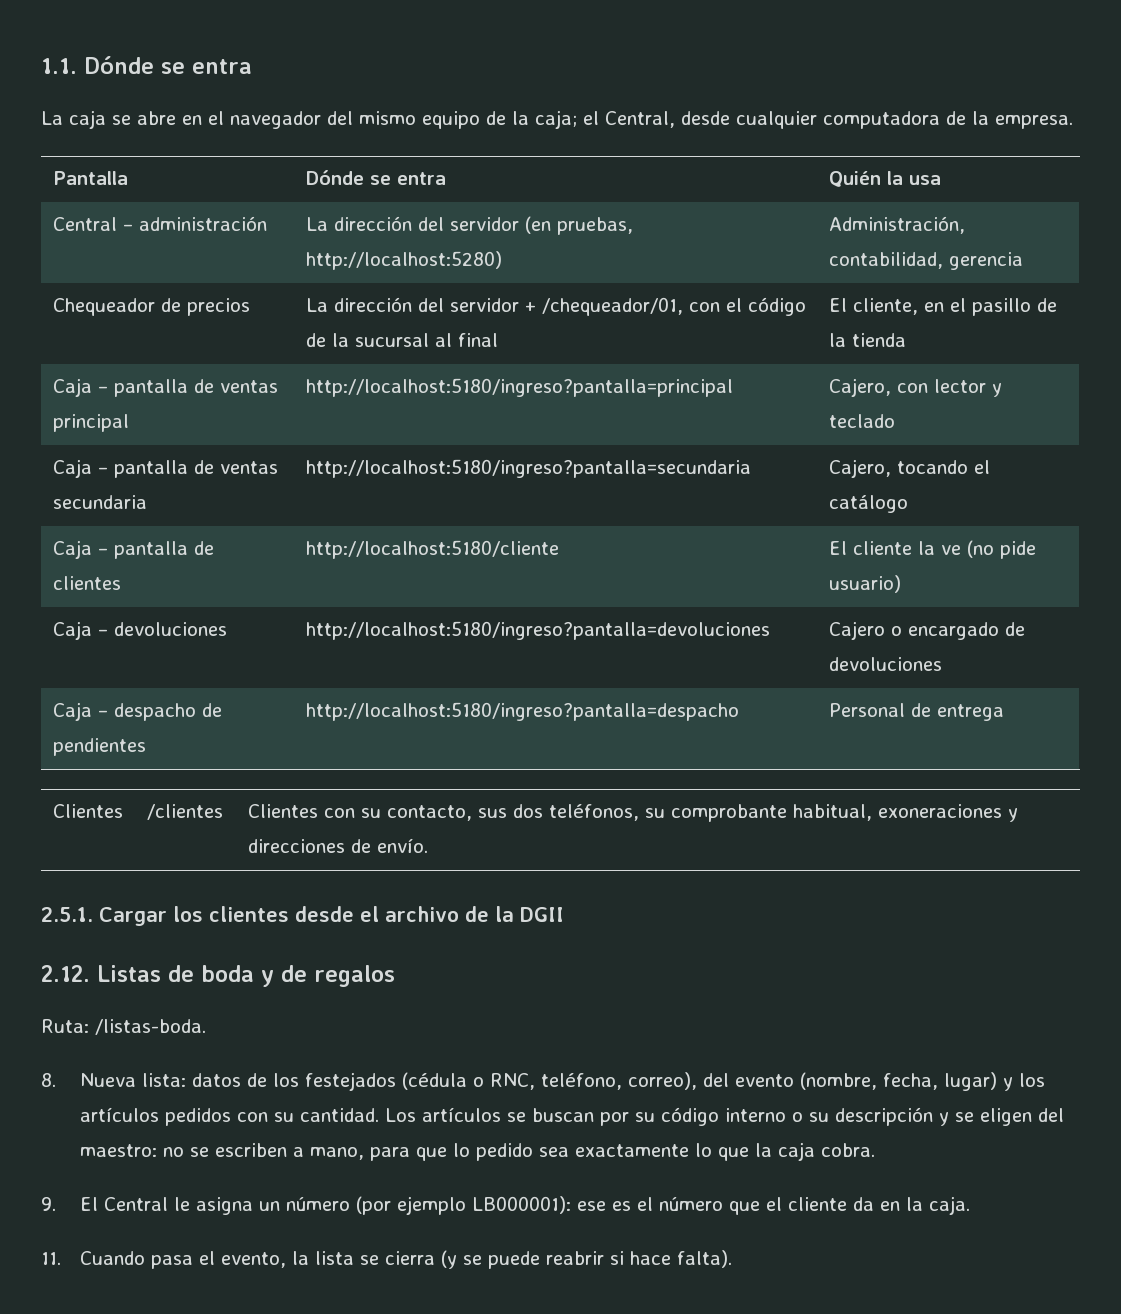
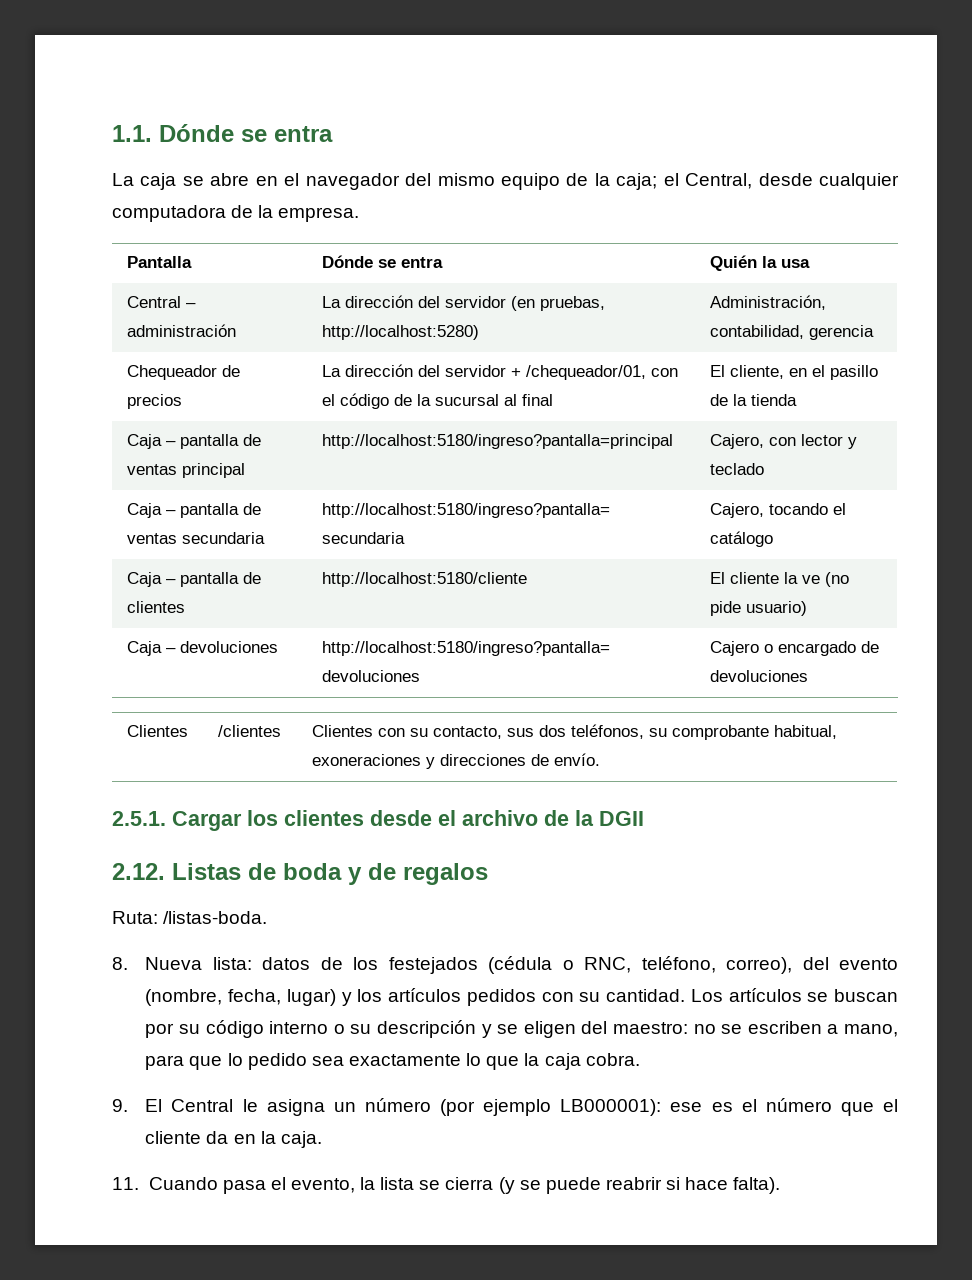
[52,702,222,721] [52,738,146,756] [305,702,739,721] [828,703,1004,721] // Caja – despacho de pendientes | http://localhost:5180/ingreso?pantalla=despacho | Personal de entrega -> (808, 676) none

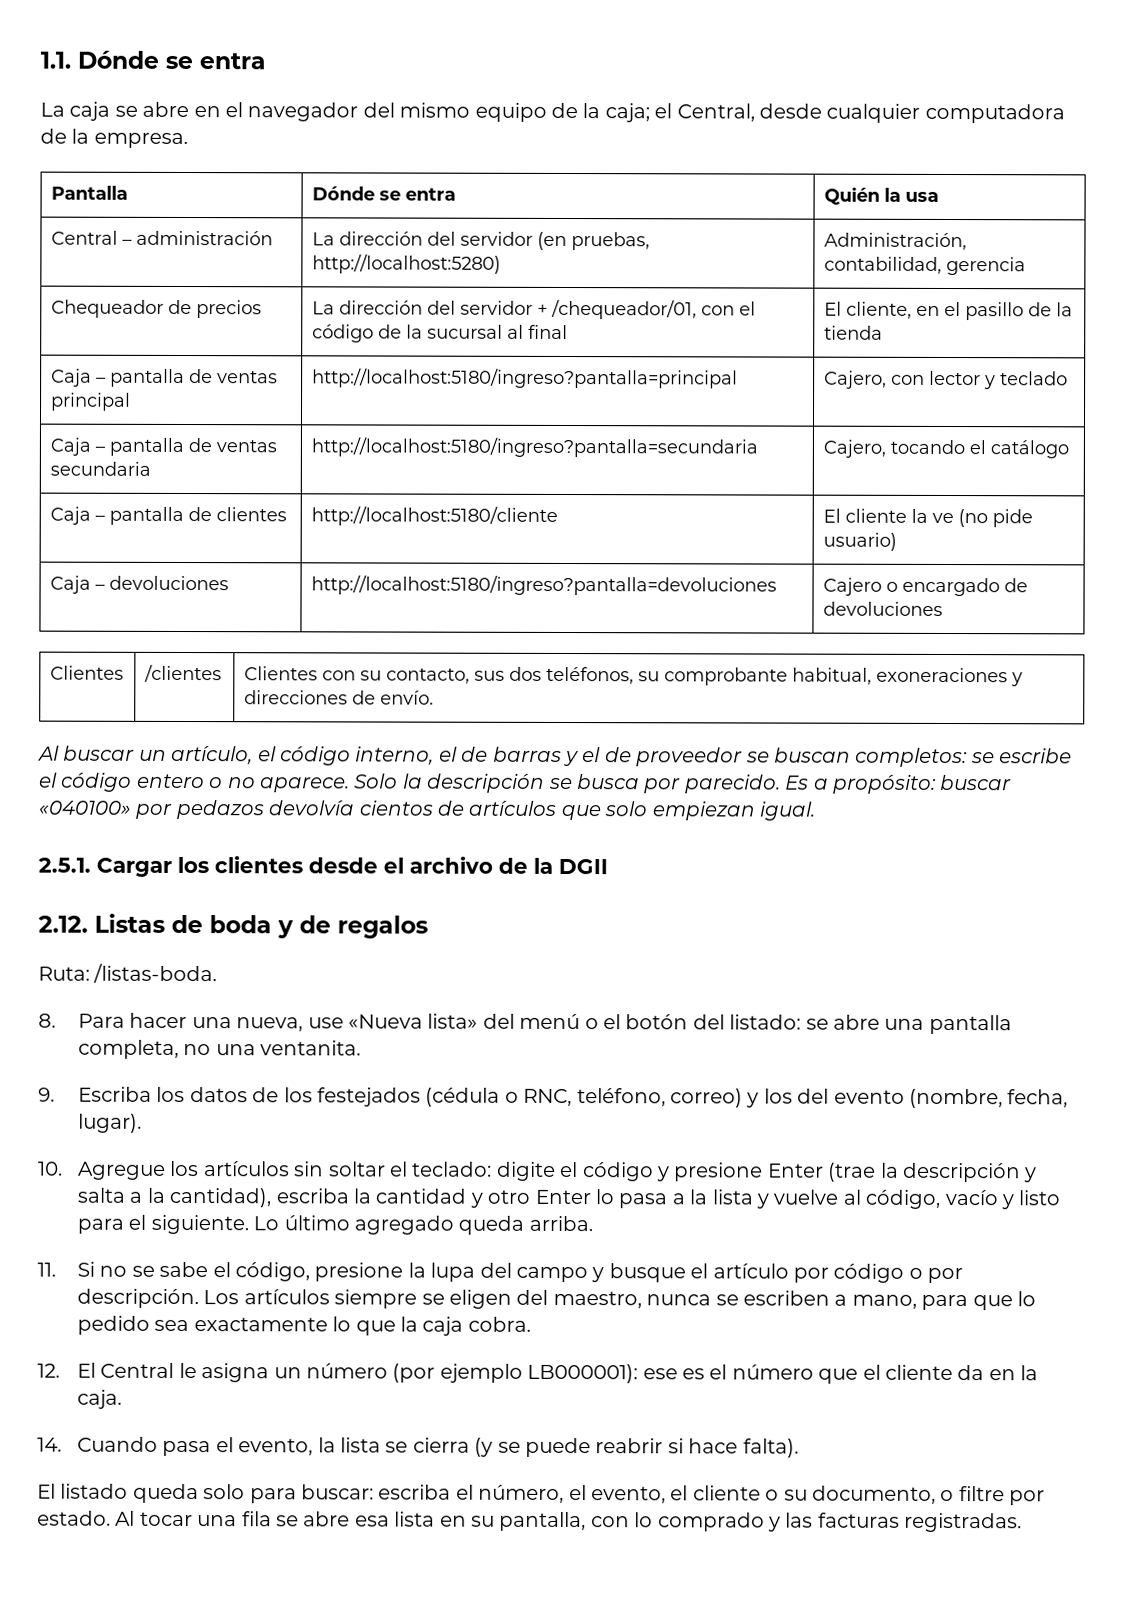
(600, 759) none -> [37,745,1073,768] [39,772,1013,794] [38,799,815,821] // Al buscar un artículo, el código interno, el de barras y el de proveedor se buscan completos: se escribe el código entero o no aparece. Solo la descripción se busca por parecido. Es a propósito: buscar «040100» por pedazos devolvía cientos de artículos que solo empiezan igual.
[145,957,252,970] Nueva lista: -> [77,1012,1012,1035] [77,1039,362,1059] [38,1086,186,1103] Para hacer una nueva, use «Nueva lista» del menú o el botón del listado: se abre una pantalla completa, no una ventanita. // 9. Escriba los
[726,957,793,974] correo), -> [669,1088,793,1108] correo) y los
[286,988,898,1006] [145,1020,492,1038] lugar) y los artículos pedidos con su cantidad. Los artículos se buscan por su código interno o su descripción y -> [77,1113,142,1133] [38,1160,1038,1183] [76,1187,1061,1210] [76,1214,593,1235] [37,1261,964,1284] [76,1288,418,1309] lugar). // 10. Agregue los artículos sin soltar el teclado: digite el código y presione Enter (trae la descripción y salta a la cantidad), escriba la cantidad y otro Enter lo pasa a la lista y vuelve al código, vacío y listo para el siguiente. Lo último agregado queda arriba. // 11. Si no se sabe el código, presione la lupa del campo y busque el artículo por código o por descripción. Los artículos siempre
[612,1022,716,1034] maestro: no -> [552,1290,712,1309] maestro, nunca
[112,1099,128,1112] 9. -> [37,1363,60,1378] 12.
[112,1177,139,1190] 11. -> [37,1437,62,1452] 14.
(781, 1185) none -> [37,1483,1046,1506] [37,1510,1023,1533] // El listado queda solo para buscar: escriba el número, el evento, el cliente o su documento, o filtre por estado. Al tocar una fila se abre esa lista en su pantalla, con lo comprado y las facturas registradas.

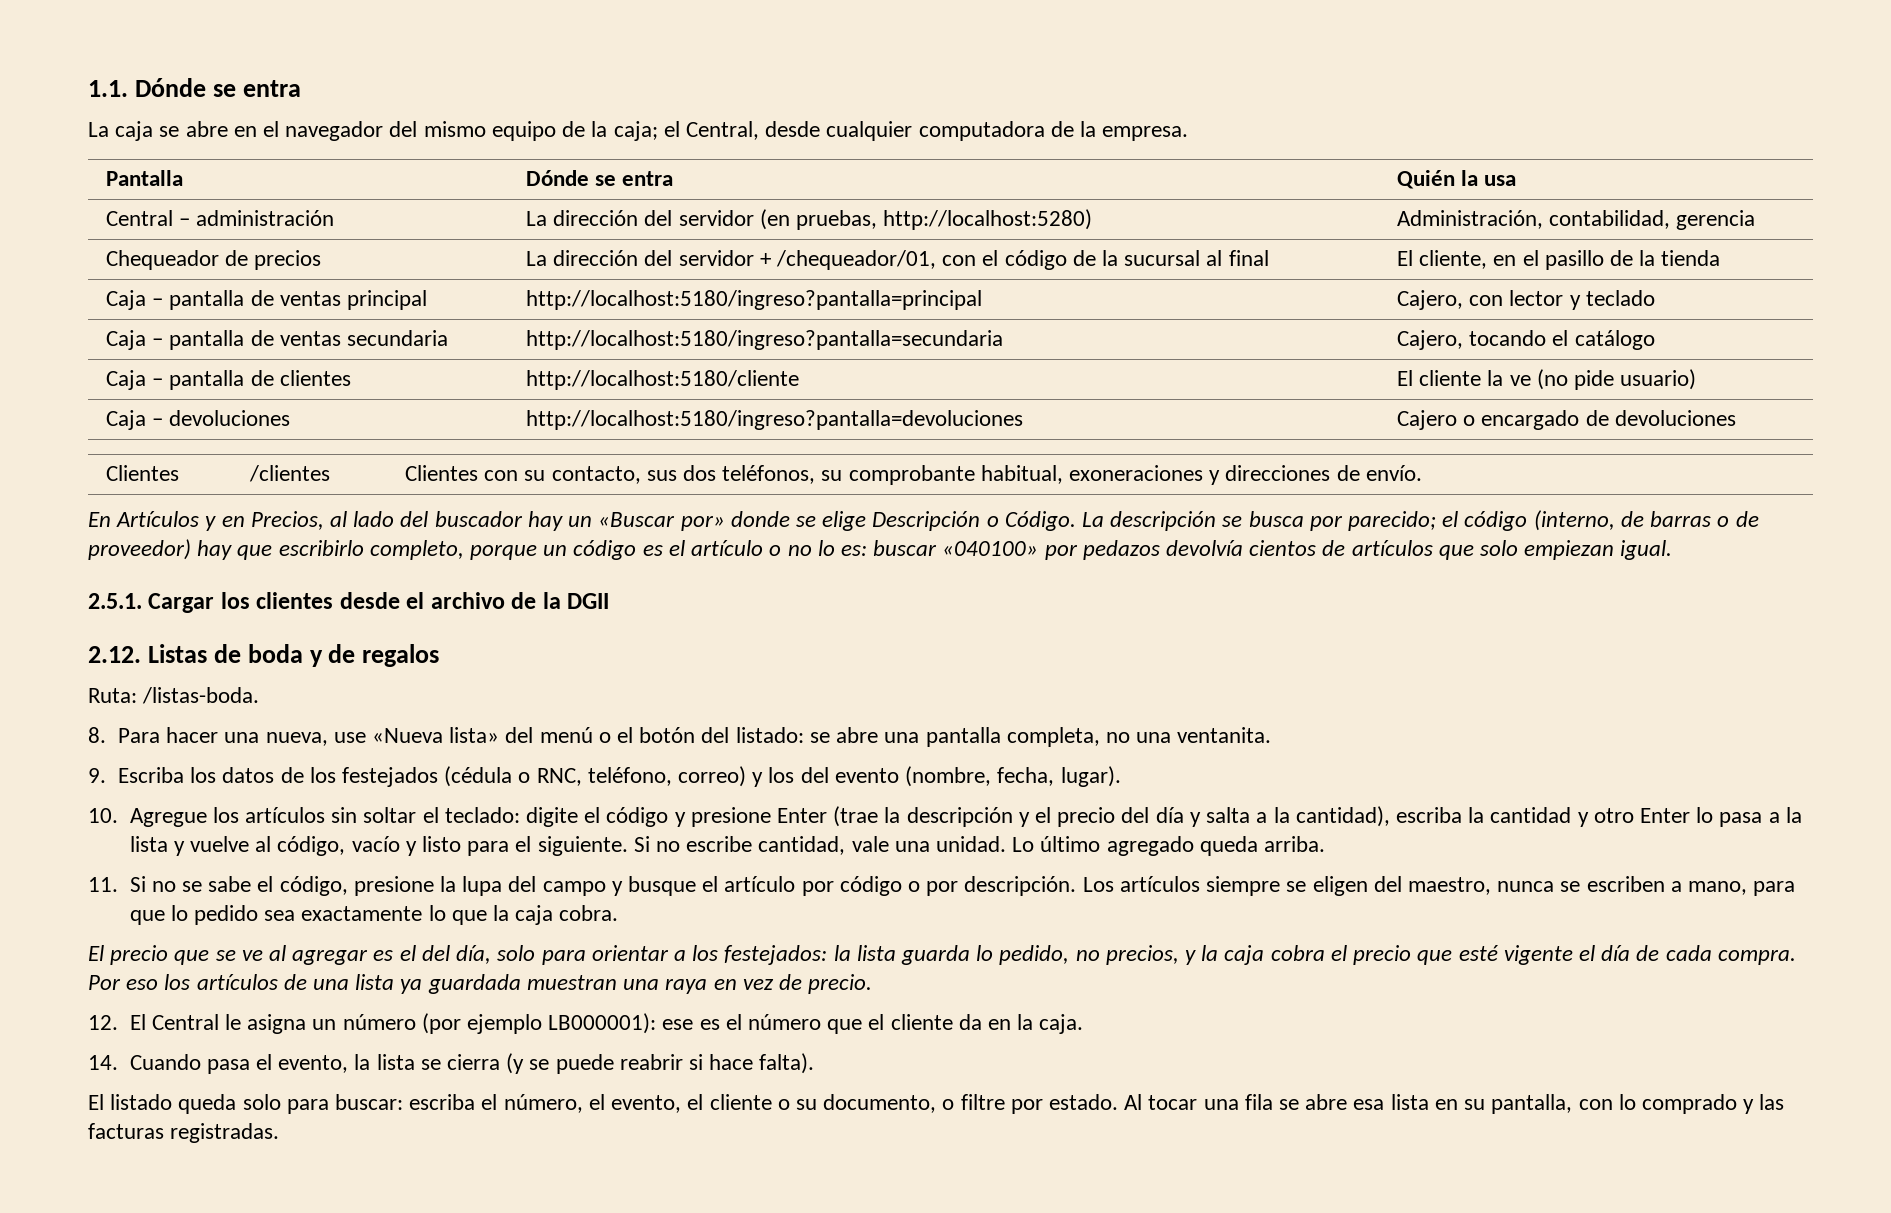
[37,745,1073,768] [39,772,937,794] Al buscar un artículo, el código interno, el de barras y el de proveedor se buscan completos: se escribe el código entero o no aparece. Solo la descripción se busca por parecido. Es a propósito: -> [88,510,1759,531] [88,539,867,560] En Artículos y en Precios, al lado del buscador hay un «Buscar por» donde se elige Descripción o Código. La descripción se busca por parecido; el código (interno, de barras o de proveedor) hay que escribirlo completo, porque un código es el artículo o no lo es:
(1038, 1175) none -> [1035,807,1201,827] el precio del día y
(249, 1224) none -> [633,836,1007,855] Si no escribe cantidad, vale una unidad.
(531, 1324) none -> [88,945,1796,965] [88,974,873,994] // El precio que se ve al agregar es el del día, solo para orientar a los festejados: la lista guarda lo pedido, no precios, y la caja cobra el precio que esté vigente el día de cada compra. Por eso los artículos de una lista ya guardada muestran una raya en vez de precio.

